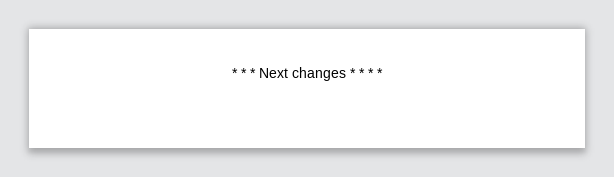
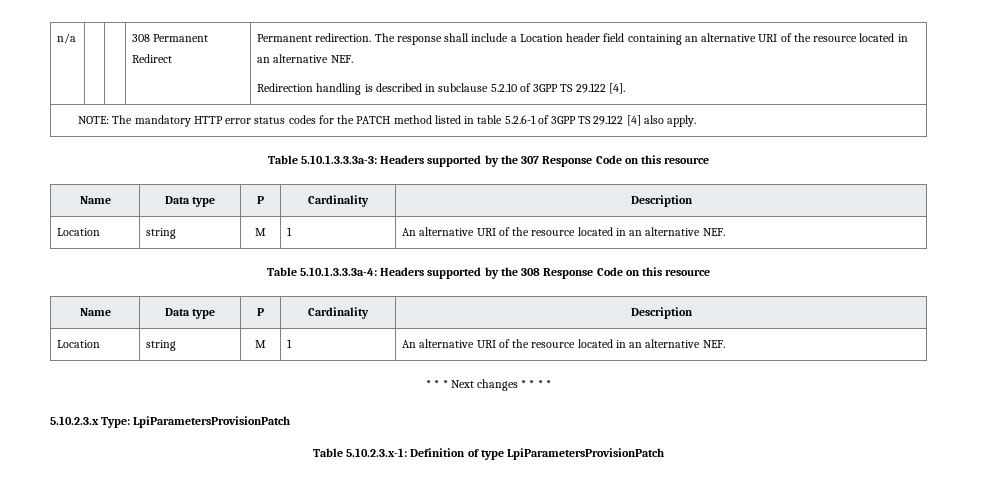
(232, 73) none -> [57,33,77,44] [132,34,209,42] [132,54,173,63] [257,33,908,45] [257,54,353,63] [257,83,625,95] [78,115,697,127] [267,155,710,167] [79,196,111,204] [164,196,216,207] [257,196,264,204] [308,195,369,207] [630,195,693,207] [57,228,101,236] [146,228,177,239] [255,228,266,236] [287,227,293,236] [402,227,725,236] [266,267,711,279] [79,308,111,316] [164,308,216,319] [257,308,264,316] [308,307,369,319] [630,307,693,319] [57,340,101,348] [146,340,177,351] [255,340,266,348] [287,339,293,348] [402,339,725,348] n/a | | | 308 Permanent Redirect | Permanent redirection. The response shall include a Location header field containing an alternative URI of the resource located in an alternative NEF. // Redirection handling is described in subclause 5.2.10 of 3GPP TS 29.122 [4]. // NOTE: The mandatory HTTP error status codes for the PATCH method listed in table 5.2.6-1 of 3GPP TS 29.122 [4] also apply. // Table 5.10.1.3.3.3a-3: Headers supported by the 307 Response Code on this resource // Name | Data type | P | Cardinality | Description // Location | string | M | 1 | An alternative URI of the resource located in an alternative NEF. // Table 5.10.1.3.3.3a-4: Headers supported by the 308 Response Code on this resource // Name | Data type | P | Cardinality | Description // Location | string | M | 1 | An alternative URI of the resource located in an alternative NEF. //
(383, 73) none -> [50,416,291,428] [312,448,665,460] // 5.10.2.3.x Type: LpiParametersProvisionPatch // Table 5.10.2.3.x-1: Definition of type LpiParametersProvisionPatch

